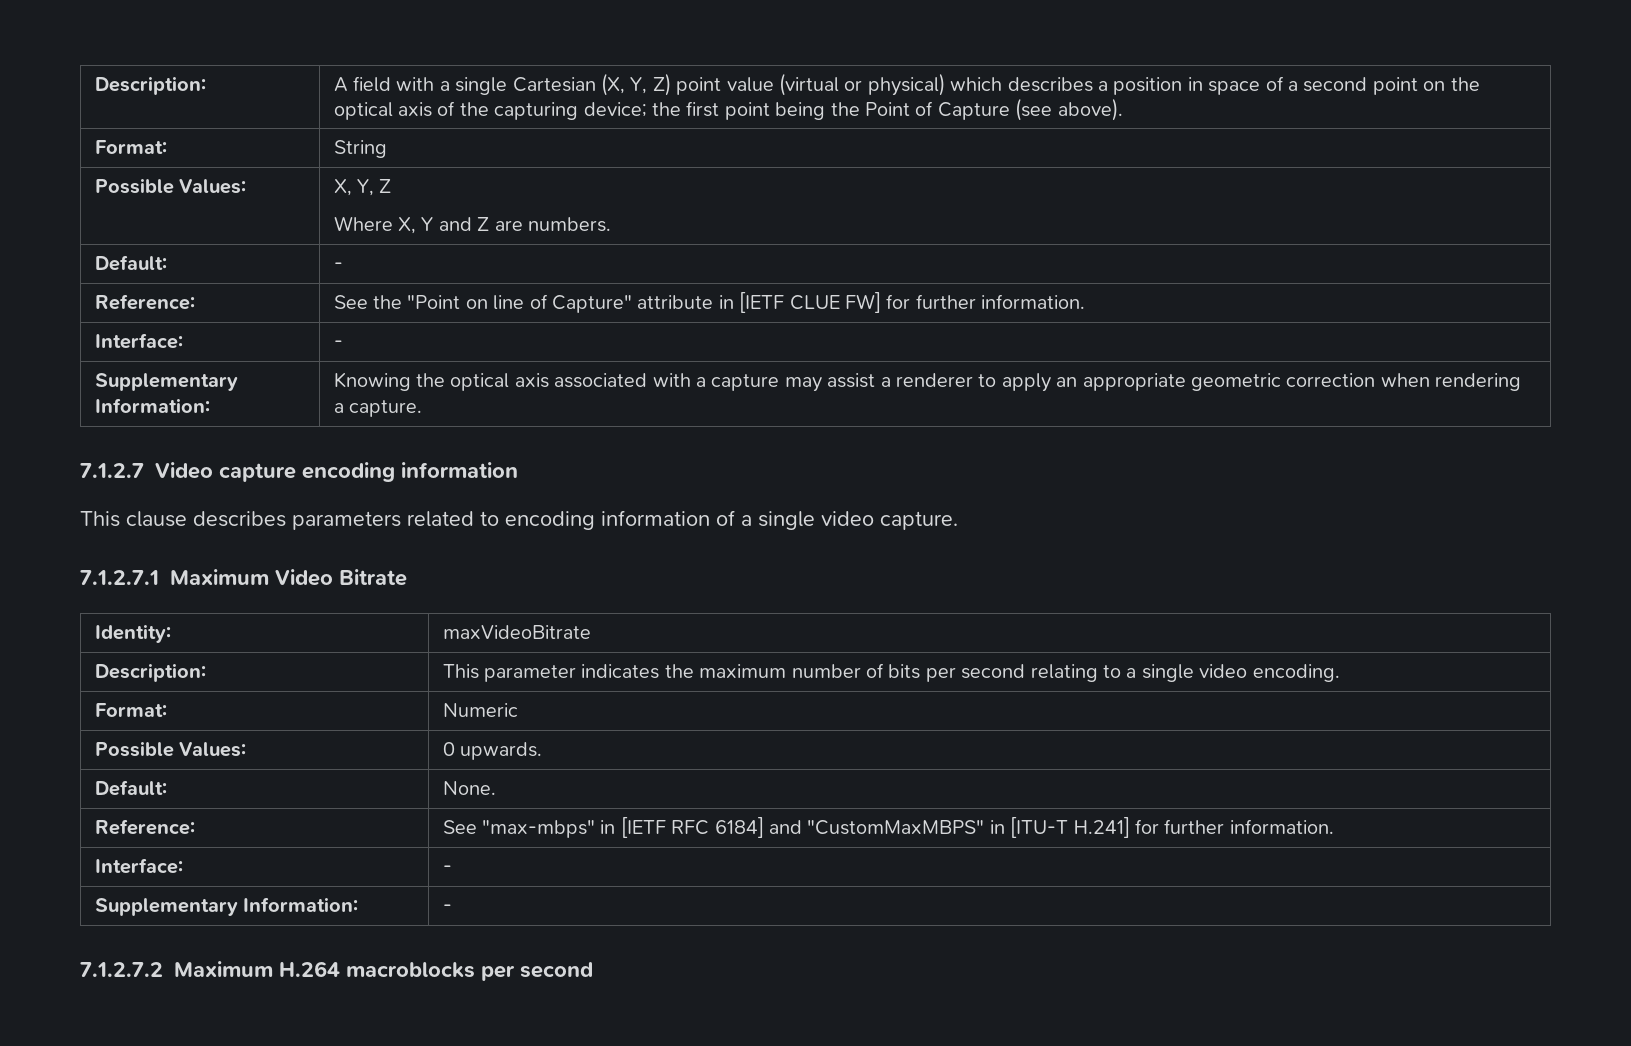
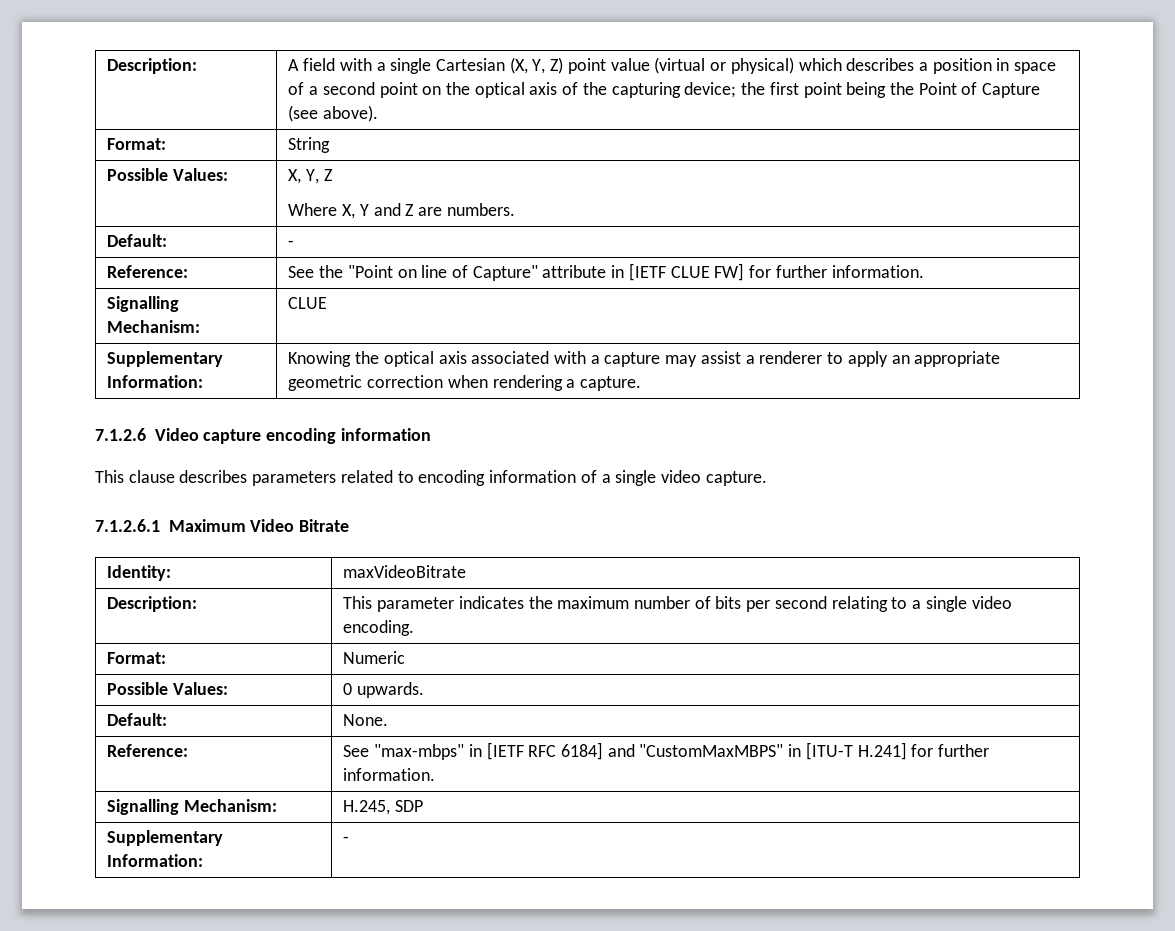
[94,333,183,349] [333,340,343,348] Interface: | - -> [107,296,180,312] [107,320,201,333] [288,297,328,309] Signalling Mechanism: | CLUE
[80,463,144,478] 7.1.2.7 -> [95,428,146,441] 7.1.2.6
[80,570,159,585] 7.1.2.7.1 -> [95,519,160,532] 7.1.2.6.1
[94,858,183,874] [442,865,452,873] Interface: | - -> [107,799,278,815] [343,800,424,815] Signalling Mechanism: | H.245, SDP
[80,961,593,981] // 7.1.2.7.2 Maximum H.264 macroblocks per second -> (350, 839) none

